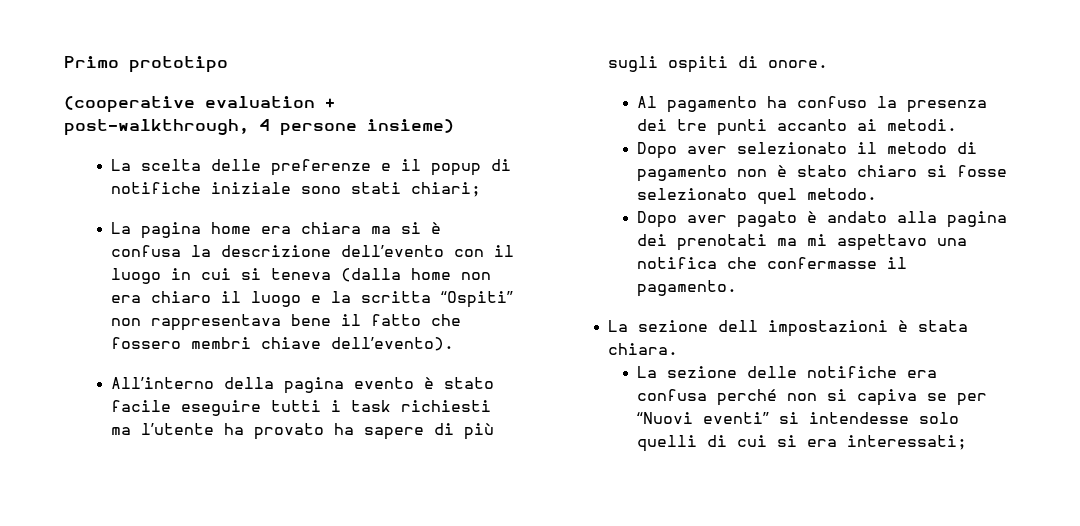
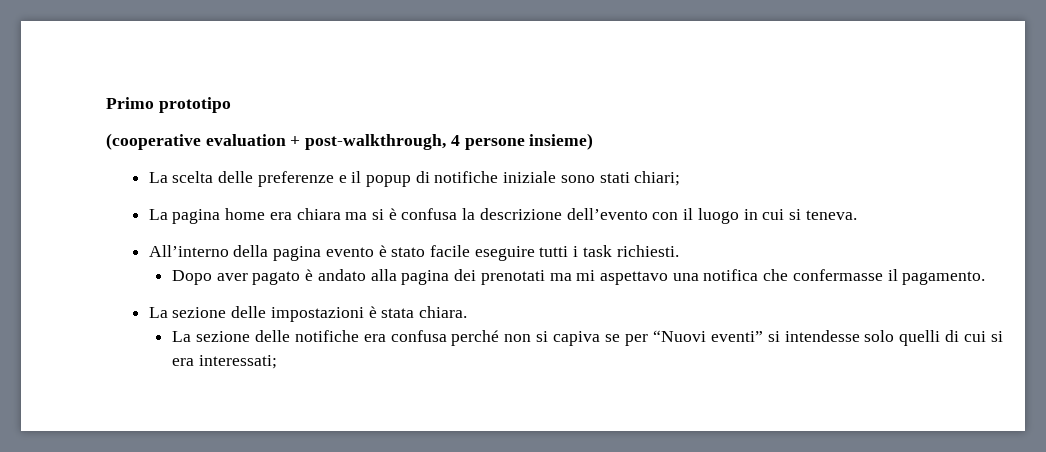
[270,268,491,282] [110,291,513,308] [110,314,461,331] [110,337,454,351] teneva (dalla home non era chiaro il luogo e la scritta “Ospiti” non rappresentava bene il fatto che fossero membri chiave dell’evento). -> [805,210,857,220] teneva.
[400,400,491,412] [110,423,494,440] [607,56,828,73] [637,96,988,113] [637,119,958,136] [637,142,978,159] [637,165,1008,182] [637,188,878,205] richiesti ma l’utente ha provato ha sapere di più sugli ospiti di onore. // Al pagamento ha confuso la presenza dei tre punti accanto ai metodi. // Dopo aver selezionato il metodo di pagamento non è stato chiaro si fosse selezionato quel metodo. -> [616,245,679,257] richiesti.
[717,320,758,332] dell -> [231,306,267,318] delle

